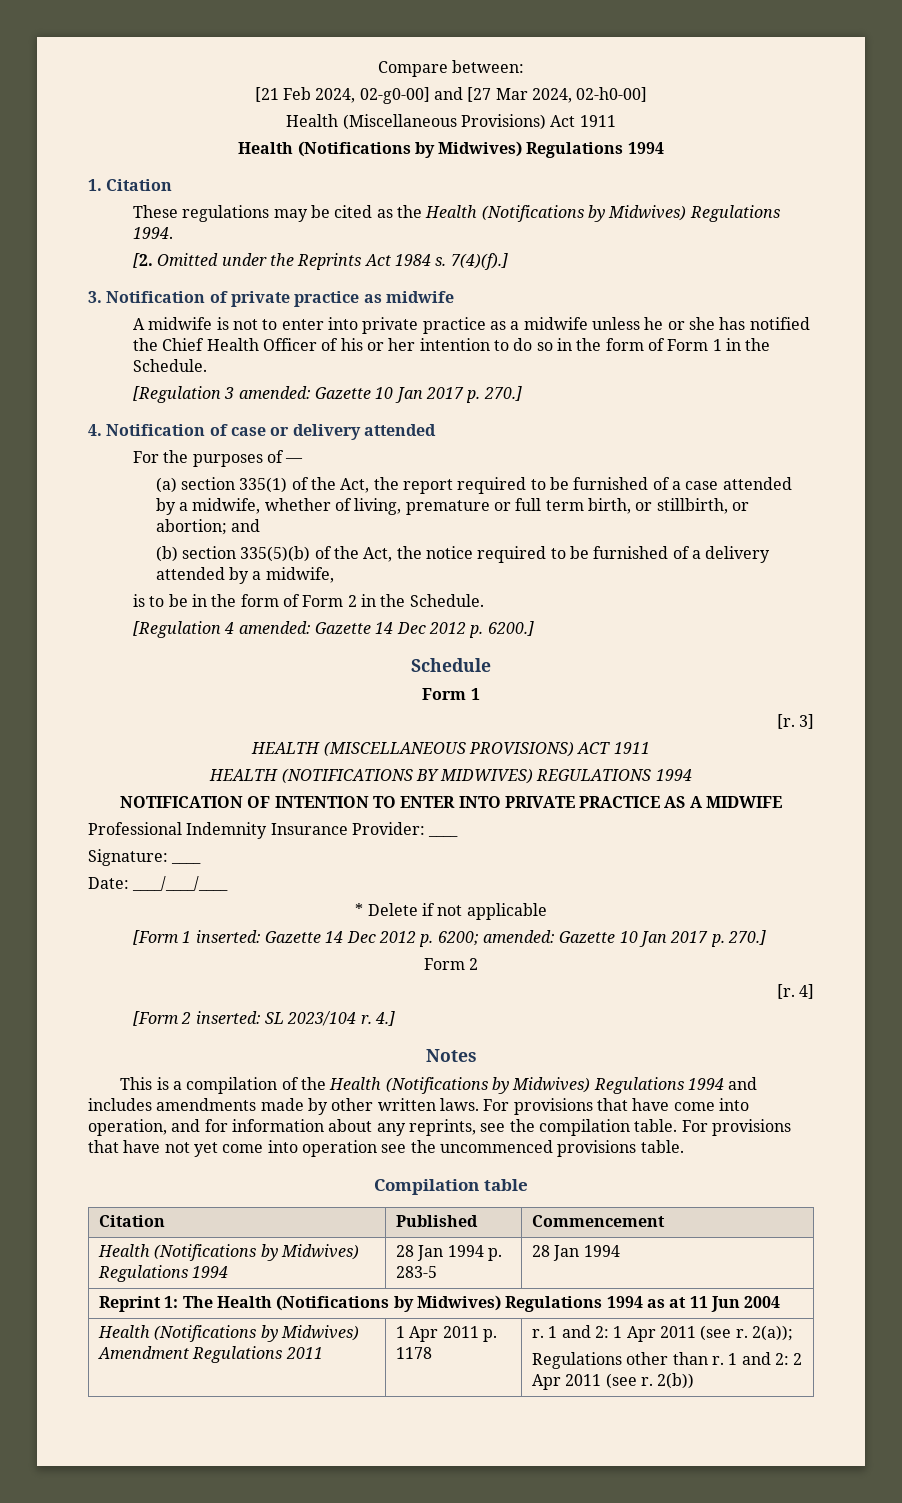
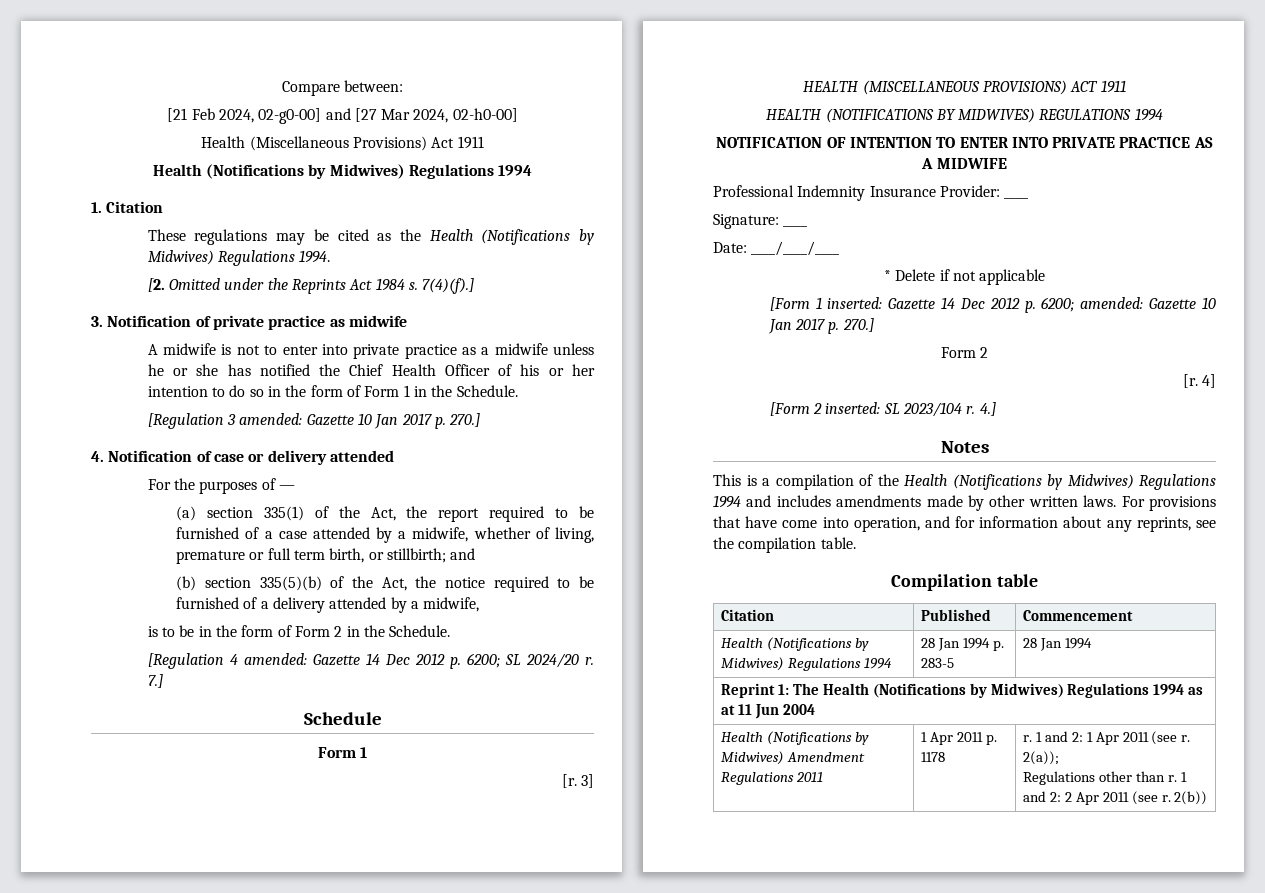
[656,498,749,514] [155,519,227,535] stillbirth, or abortion; -> [387,548,447,563] stillbirth;
[487,621,534,636] 6200.] -> [466,653,594,668] [147,674,163,688] 6200; SL 2024/20 r. 7.]
[681,1119,791,1136] [88,1140,684,1157] For provisions that have not yet come into operation see the uncommenced provisions table. -> (856, 543) none

